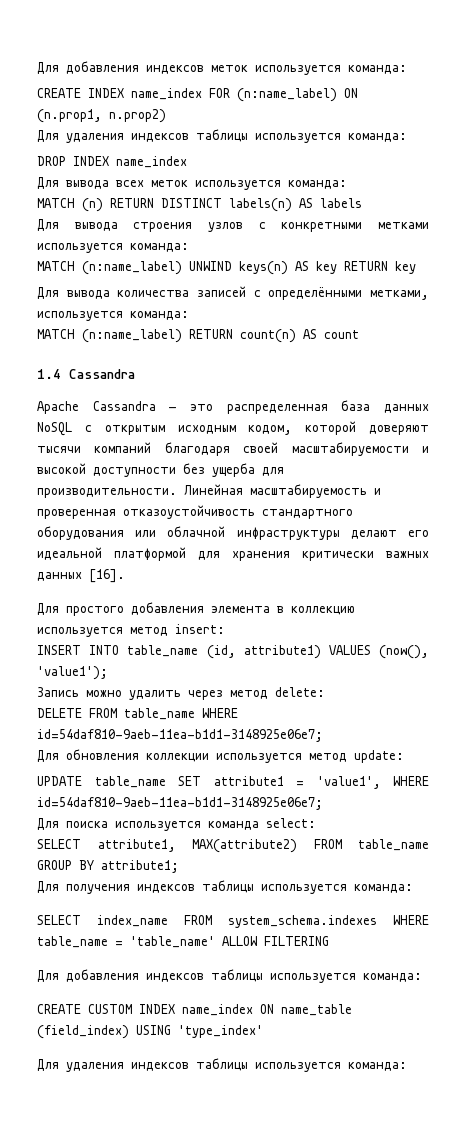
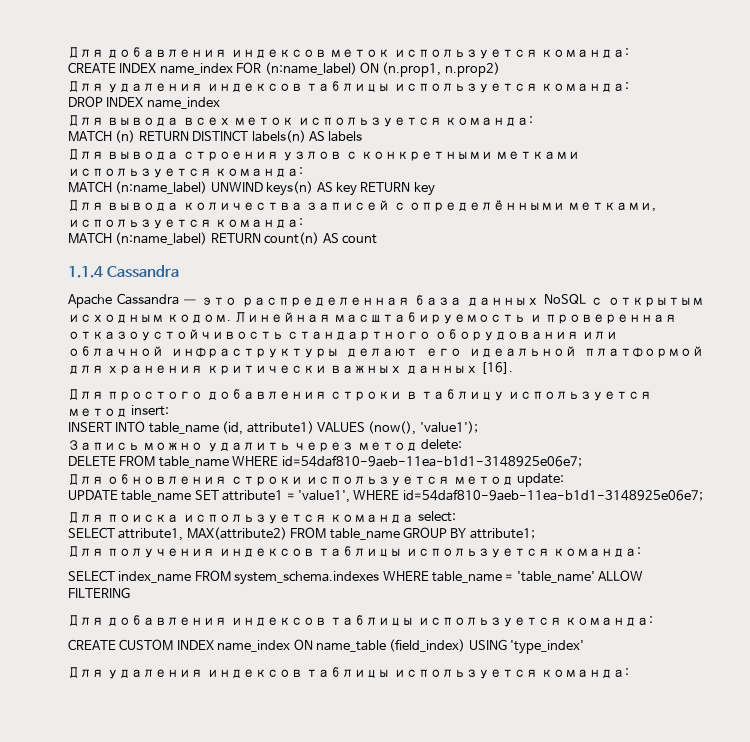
[37,369,61,379] 1.4 -> [68,266,103,278] 1.1.4
[248,421,429,435] [37,442,429,456] [37,463,284,477] [37,488,177,498] кодом, которой доверяют тысячи компаний благодаря своей масштабируемости и высокой доступности без ущерба для производительности. -> [167,314,232,323] кодом.
[211,606,355,615] элемента в коллекцию -> [330,389,505,401] строки в таблицу
[146,753,209,762] коллекции -> [230,476,303,486] строки

